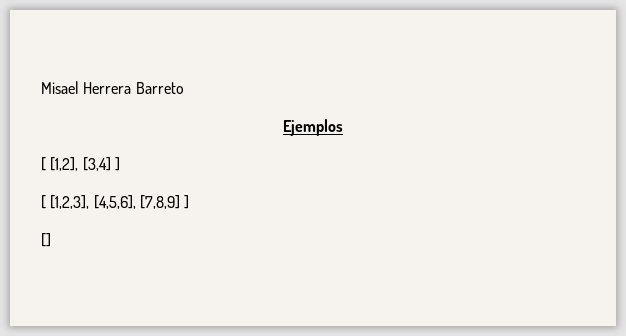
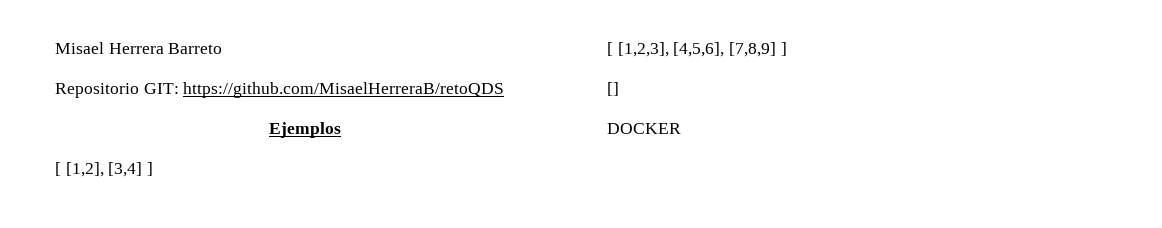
(184, 88) none -> [55,82,505,98] // Repositorio GIT: https://github.com/MisaelHerreraB/retoQDS
(51, 240) none -> [607,123,681,134] // DOCKER

